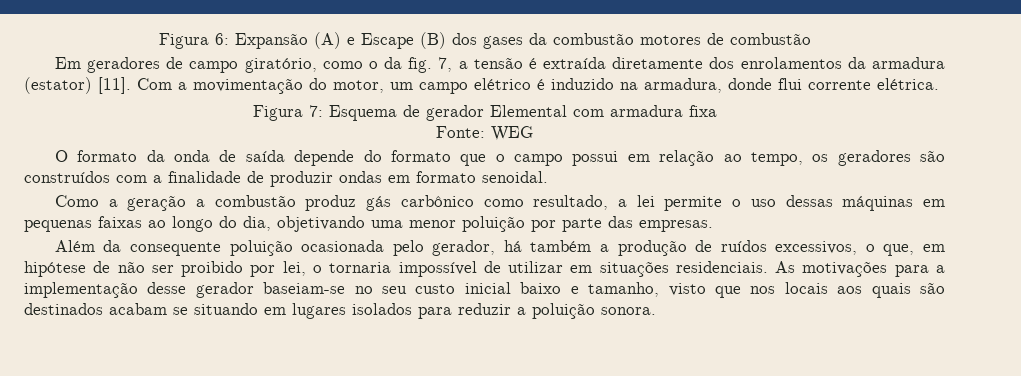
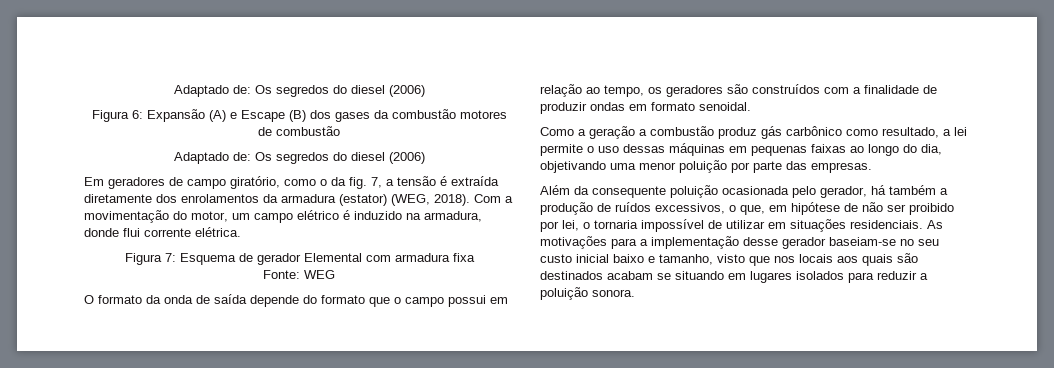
(158, 41) none -> [173,85,425,97] Adaptado de: Os segredos do diesel (2006) //
(811, 39) none -> [173,152,425,164] // Adaptado de: Os segredos do diesel (2006)
[98,77,131,94] [11]. -> [391,194,470,206] (WEG, 2018).

